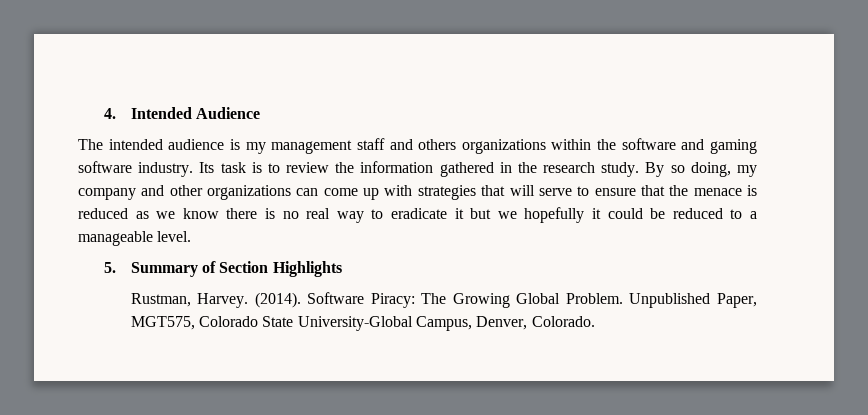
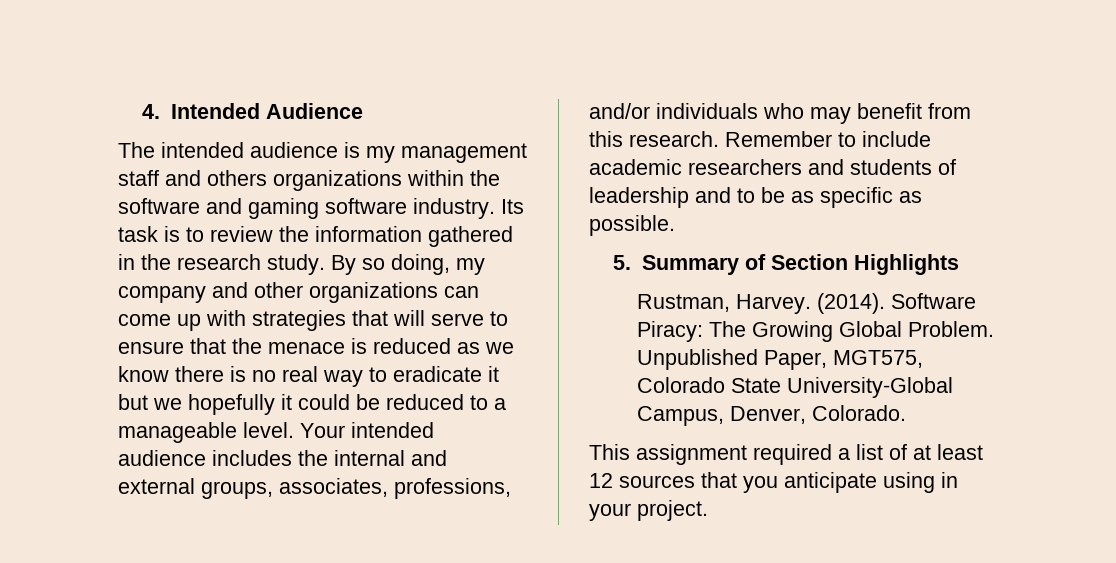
(192, 236) none -> [300,422,434,438] [118,450,447,466] [118,478,511,499] [589,103,971,124] [589,131,931,147] [589,159,956,175] [589,187,922,208] [589,215,675,236] Your intended audience includes the internal and external groups, associates, professions, and/or individuals who may benefit from this research. Remember to include academic researchers and students of leadership and to be as specific as possible.
(595, 321) none -> [589,444,983,465] [589,472,958,493] [589,500,708,521] // This assignment required a list of at least 12 sources that you anticipate using in your project.

